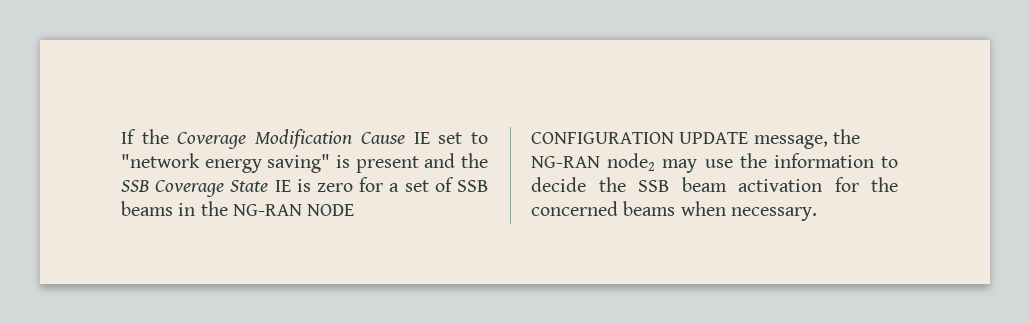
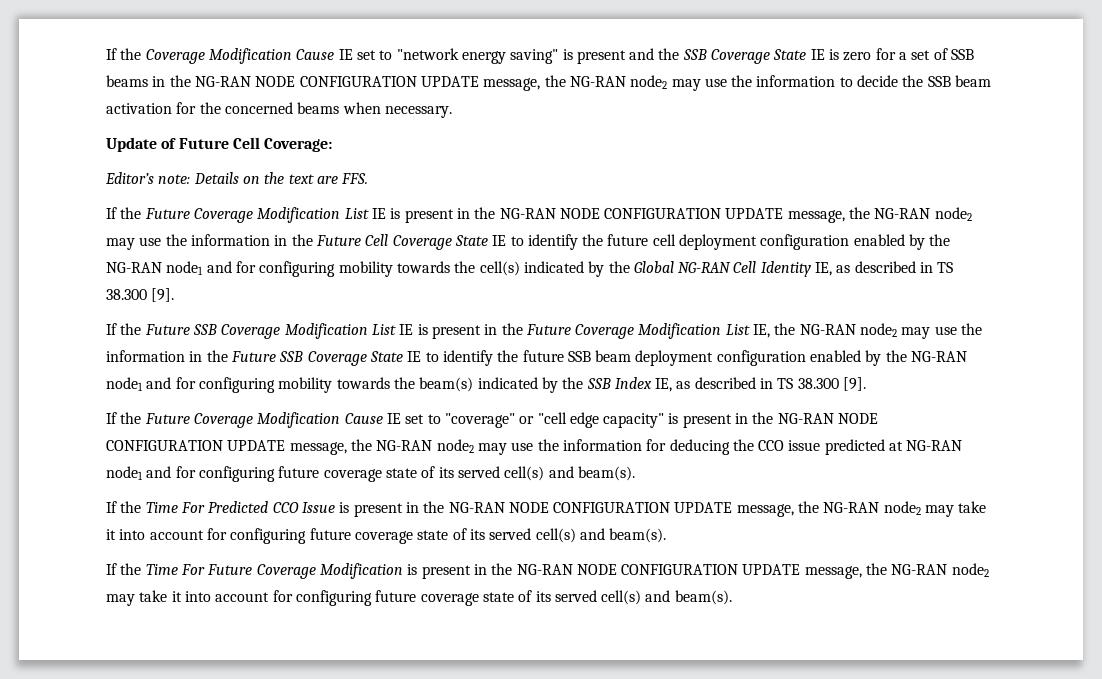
(817, 214) none -> [106,137,333,152] [105,172,369,184] [106,207,972,223] [106,234,951,250] [106,261,954,277] [106,288,175,302] [106,323,983,339] [106,350,968,366] [106,377,867,393] [106,412,879,428] [106,439,963,455] [106,466,635,482] [106,501,987,517] [106,528,667,544] [106,563,989,579] [106,590,732,606] // Update of Future Cell Coverage: // Editor’s note: Details on the text are FFS. // If the Future Coverage Modification List IE is present in the NG-RAN NODE CONFIGURATION UPDATE message, the NG-RAN node2 may use the information in the Future Cell Coverage State IE to identify the future cell deployment configuration enabled by the NG-RAN node1 and for configuring mobility towards the cell(s) indicated by the Global NG-RAN Cell Identity IE, as described in TS 38.300 [9]. // If the Future SSB Coverage Modification List IE is present in the Future Coverage Modification List IE, the NG-RAN node2 may use the information in the Future SSB Coverage State IE to identify the future SSB beam deployment configuration enabled by the NG-RAN node1 and for configuring mobility towards the beam(s) indicated by the SSB Index IE, as described in TS 38.300 [9]. // If the Future Coverage Modification Cause IE set to "coverage" or "cell edge capacity" is present in the NG-RAN NODE CONFIGURATION UPDATE message, the NG-RAN node2 may use the information for deducing the CCO issue predicted at NG-RAN node1 and for configuring future coverage state of its served cell(s) and beam(s). // If the Time For Predicted CCO Issue is present in the NG-RAN NODE CONFIGURATION UPDATE message, the NG-RAN node2 may take it into account for configuring future coverage state of its served cell(s) and beam(s). // If the Time For Future Coverage Modification is present in the NG-RAN NODE CONFIGURATION UPDATE message, the NG-RAN node2 may take it into account for configuring future coverage state of its served cell(s) and beam(s).

